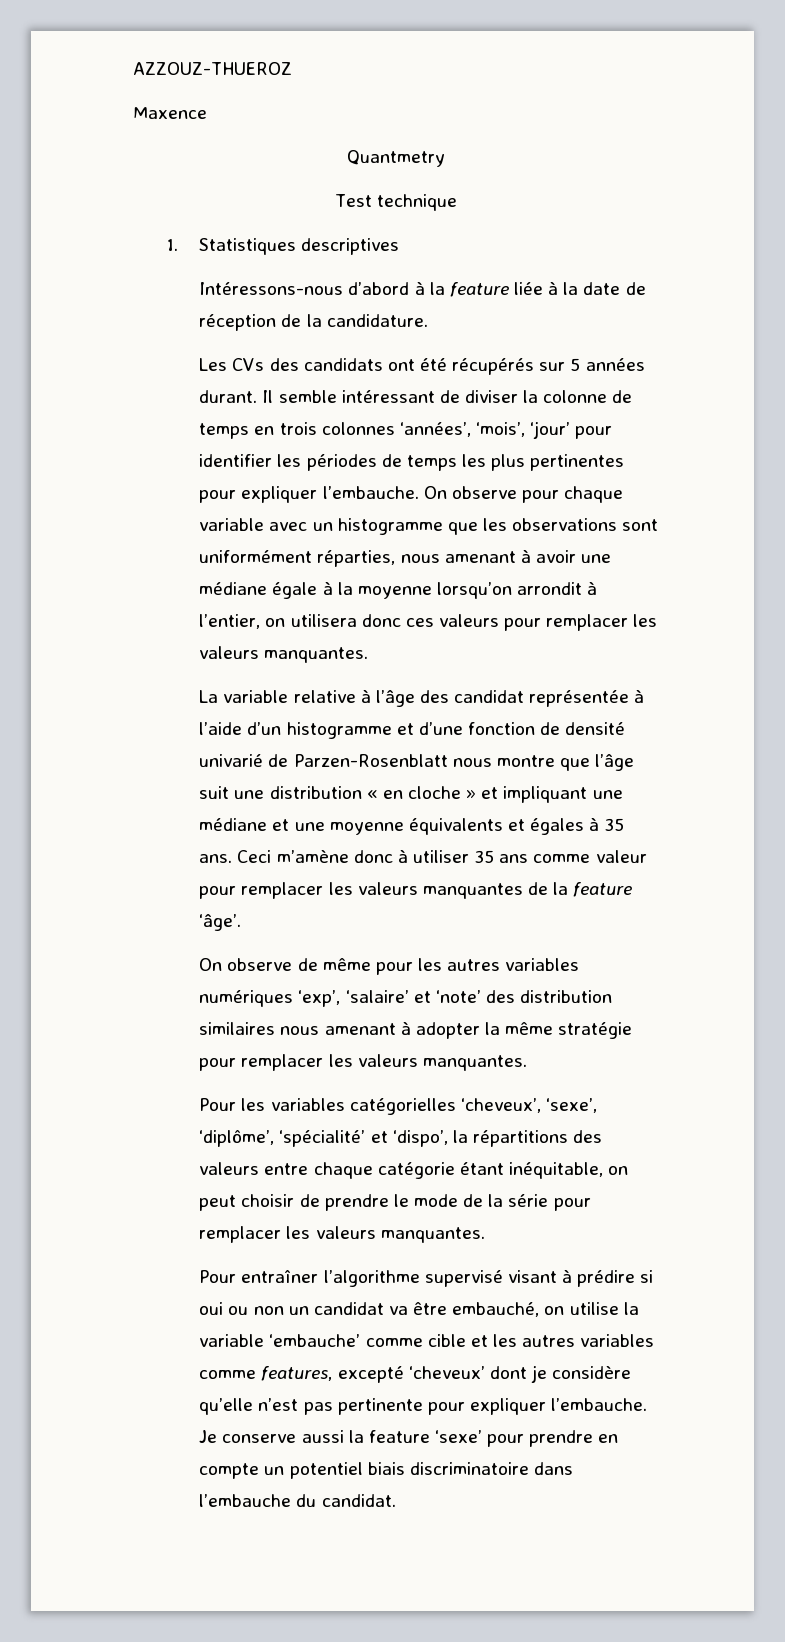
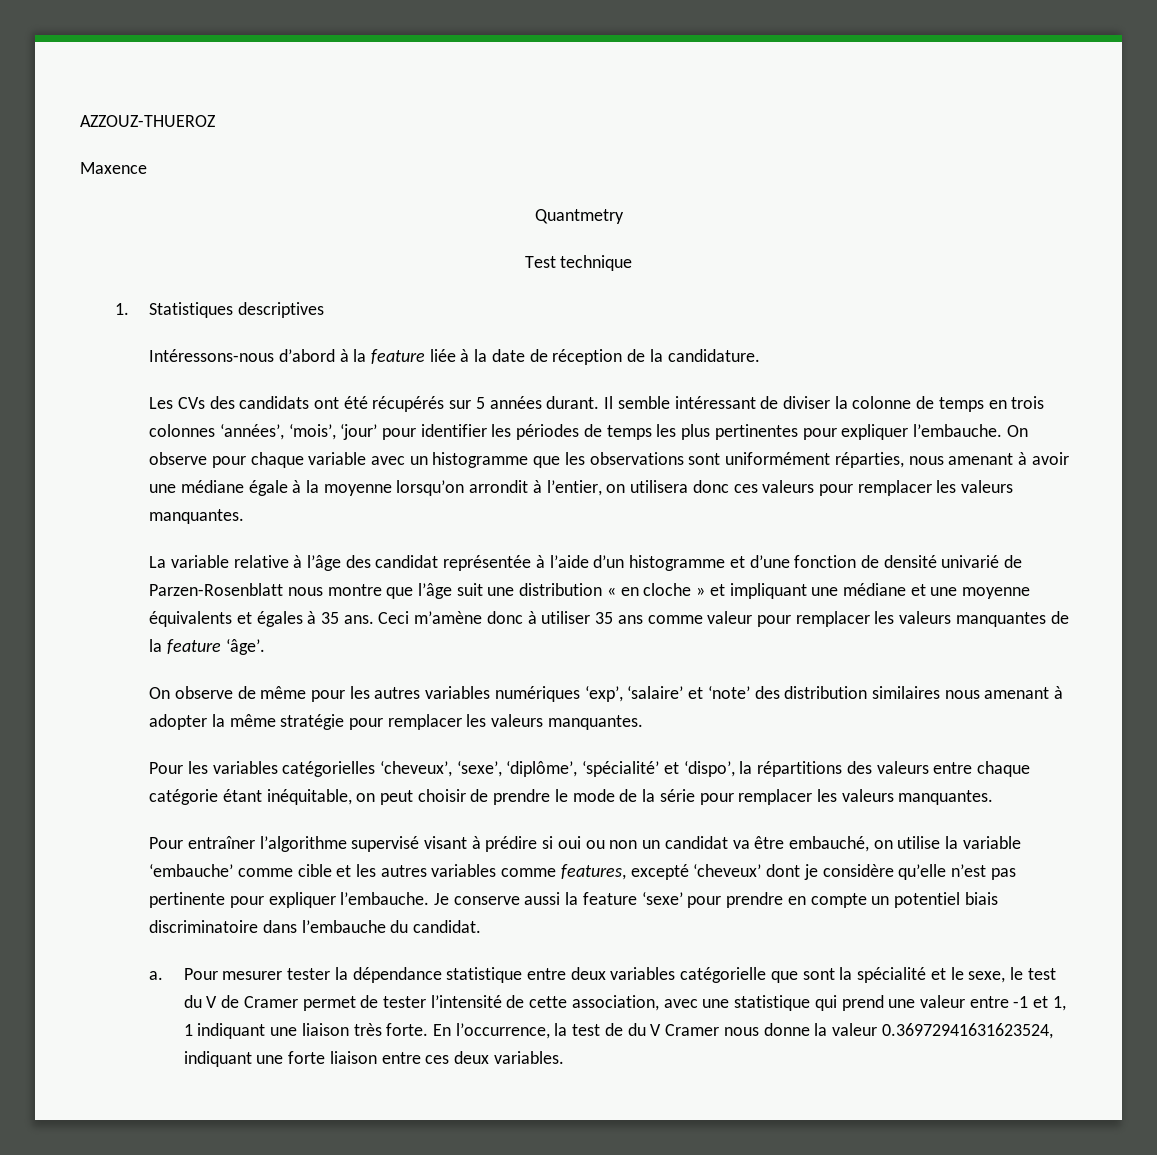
(396, 1500) none -> [149,967,1056,983] [183,995,1066,1011] [183,1023,1053,1039] [183,1051,564,1067] // a. Pour mesurer tester la dépendance statistique entre deux variables catégorielle que sont la spécialité et le sexe, le test du V de Cramer permet de tester l’intensité de cette association, avec une statistique qui prend une valeur entre -1 et 1, 1 indiquant une liaison très forte. En l’occurrence, la test de du V Cramer nous donne la valeur 0.36972941631623524, indiquant une forte liaison entre ces deux variables.

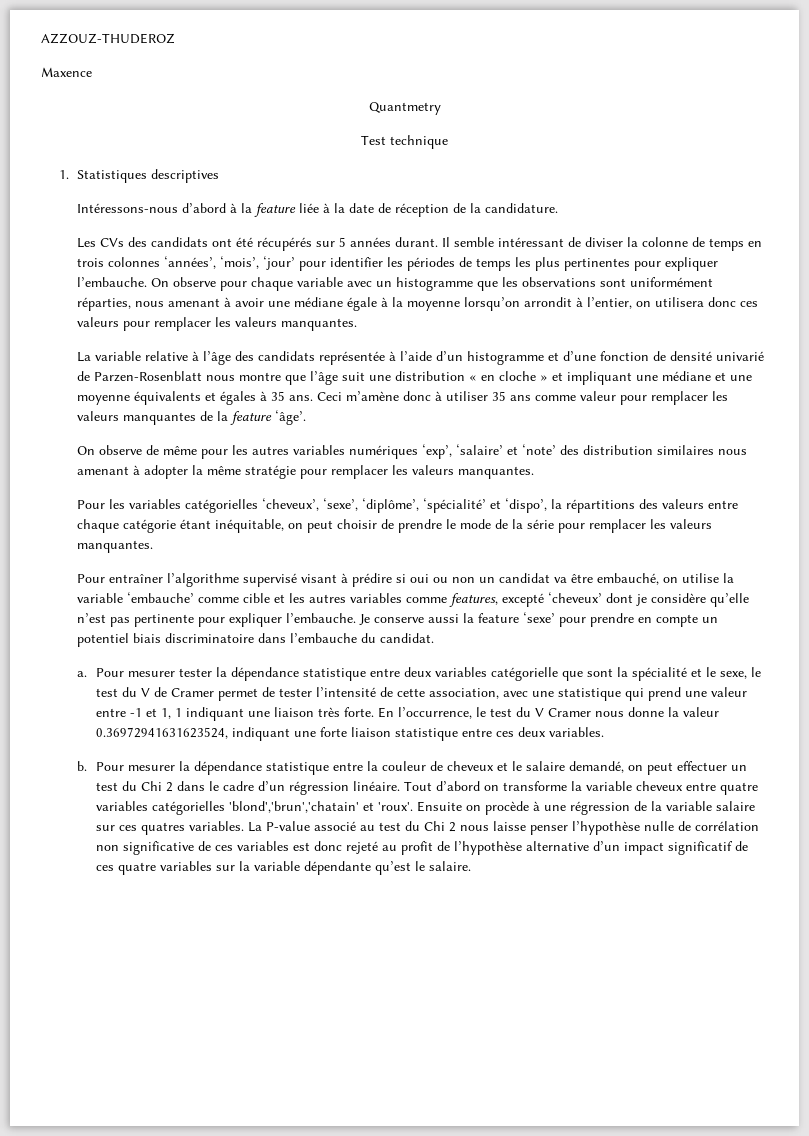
[80,115,215,127] AZZOUZ-THUEROZ -> [41,33,175,44] AZZOUZ-THUDEROZ
[375,555,439,568] candidat -> [258,351,316,361] candidats
[554,1023,623,1036] la test de -> [475,707,512,717] le test
(377, 1057) none -> [394,728,458,741] statistique
(564, 1057) none -> [77,761,747,775] [95,781,758,795] [95,801,755,815] [95,821,759,835] [95,841,748,855] [95,861,471,875] // b. Pour mesurer la dépendance statistique entre la couleur de cheveux et le salaire demandé, on peut effectuer un test du Chi 2 dans le cadre d’un régression linéaire. Tout d’abord on transforme la variable cheveux entre quatre variables catégorielles 'blond','brun','chatain' et 'roux'. Ensuite on procède à une régression de la variable salaire sur ces quatres variables. La P-value associé au test du Chi 2 nous laisse penser l’hypothèse nulle de corrélation non significative de ces variables est donc rejeté au profit de l’hypothèse alternative d’un impact significatif de ces quatre variables sur la variable dépendante qu’est le salaire.

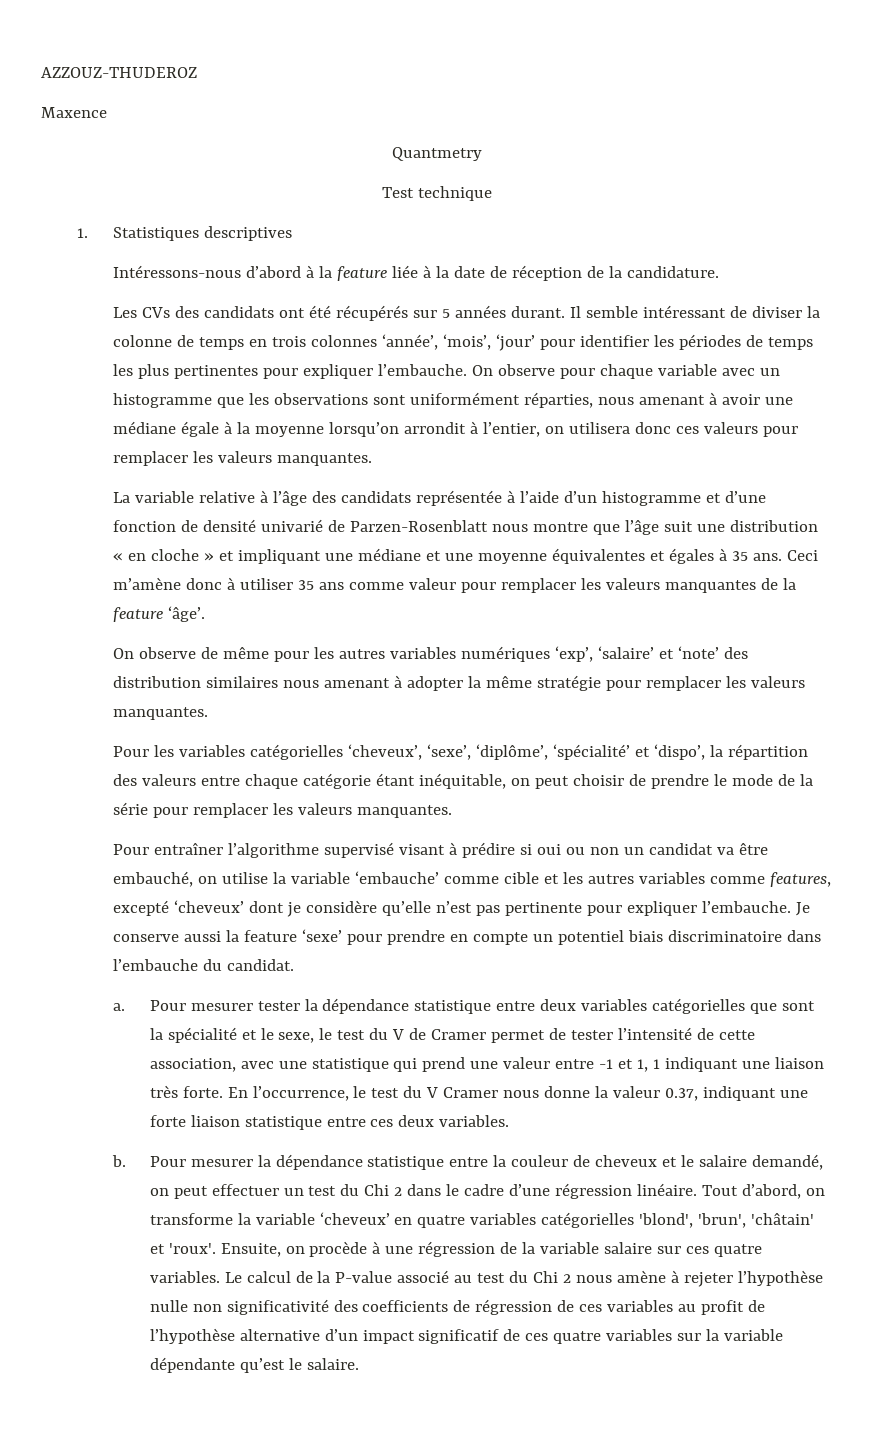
[164,256,217,269] ‘années’, -> [382,334,439,350] ‘année’,
[134,391,202,405] équivalents -> [552,548,646,564] équivalentes
[566,499,636,513] répartitions -> [728,744,809,760] répartition
[490,667,558,681] catégorielle -> [652,998,746,1014] catégorielles
[95,727,228,739] 0.36972941631623524, -> [665,1088,699,1101] 0.37,
[257,781,285,791] d’un -> [509,1184,551,1196] d’une
[435,781,480,791] d’abord -> [742,1184,802,1199] d’abord,
[635,781,716,791] cheveux entre -> [319,1212,413,1225] ‘cheveux’ en
[228,801,359,813] 'blond','brun','chatain' -> [639,1213,815,1228] 'blond', 'brun', 'châtain'
[416,801,462,812] Ensuite -> [220,1243,281,1257] Ensuite,
[140,821,262,835] quatres variables. La -> [714,1244,763,1257] [149,1271,331,1283] quatre variables. Le calcul de la
[492,821,759,835] [95,841,378,855] laisse penser l’hypothèse nulle de corrélation non significative de ces variables est donc rejeté -> [617,1270,824,1287] [149,1299,674,1315] amène à rejeter l’hypothèse nulle non significativité des coefficients de régression de ces variables

